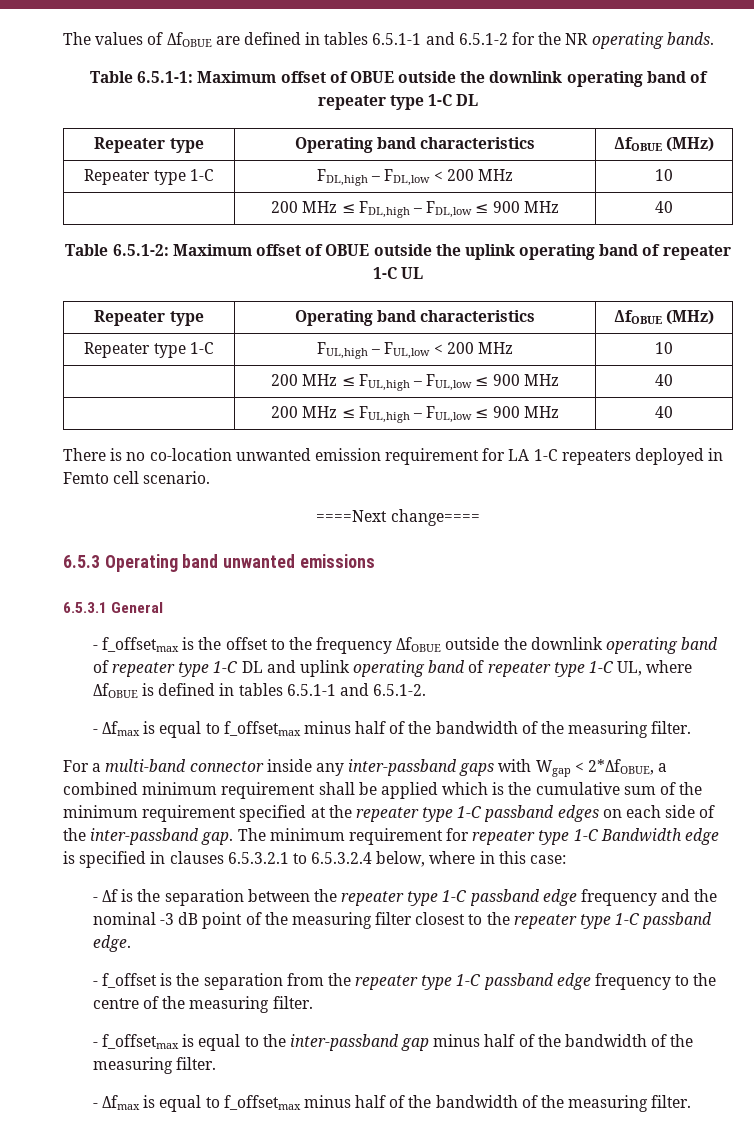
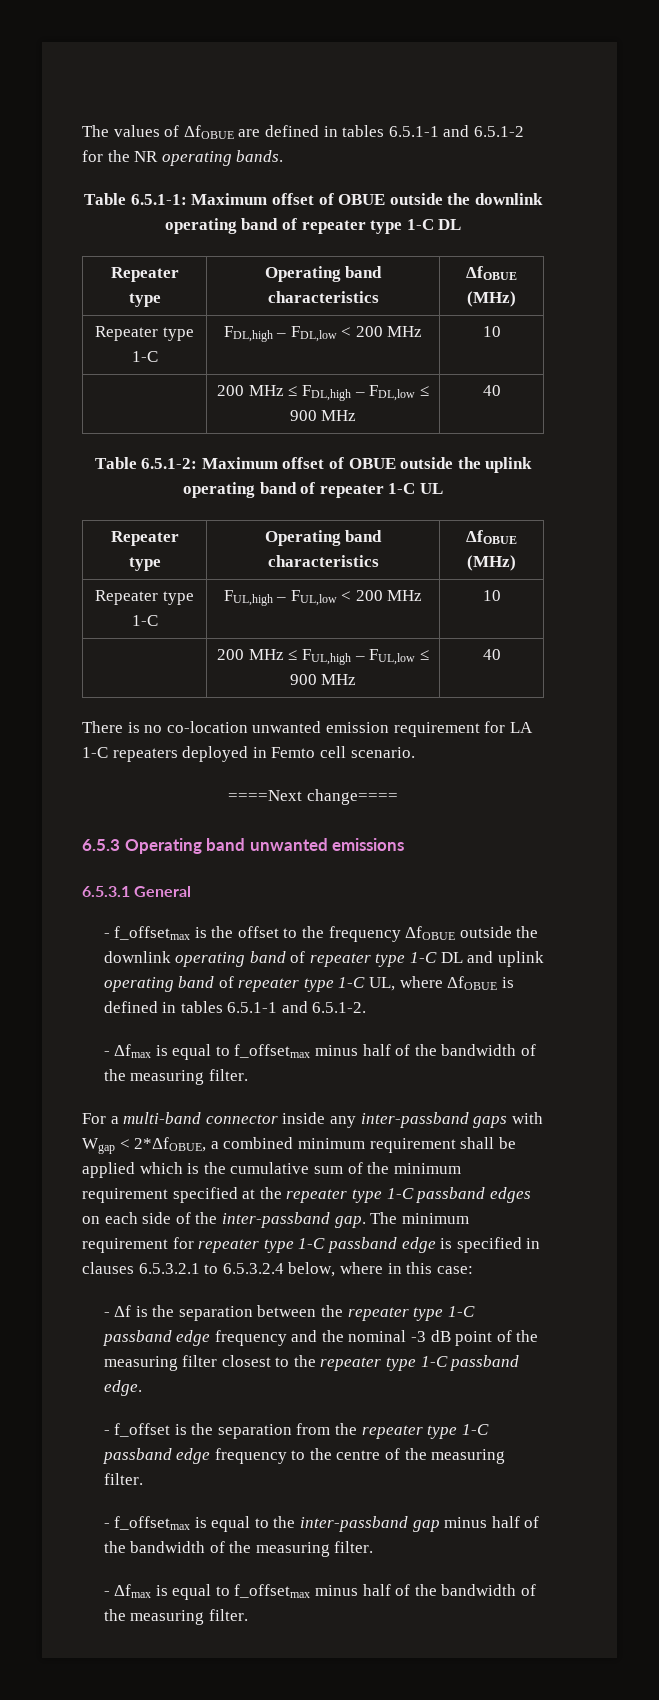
[271,406,559,423] [655,406,673,418] // | 200 MHz ≤ FUL,high – FUL,low ≤ 900 MHz | 40 -> (501, 654) none
[600,828,682,842] Bandwidth -> [327,1237,397,1253] passband

